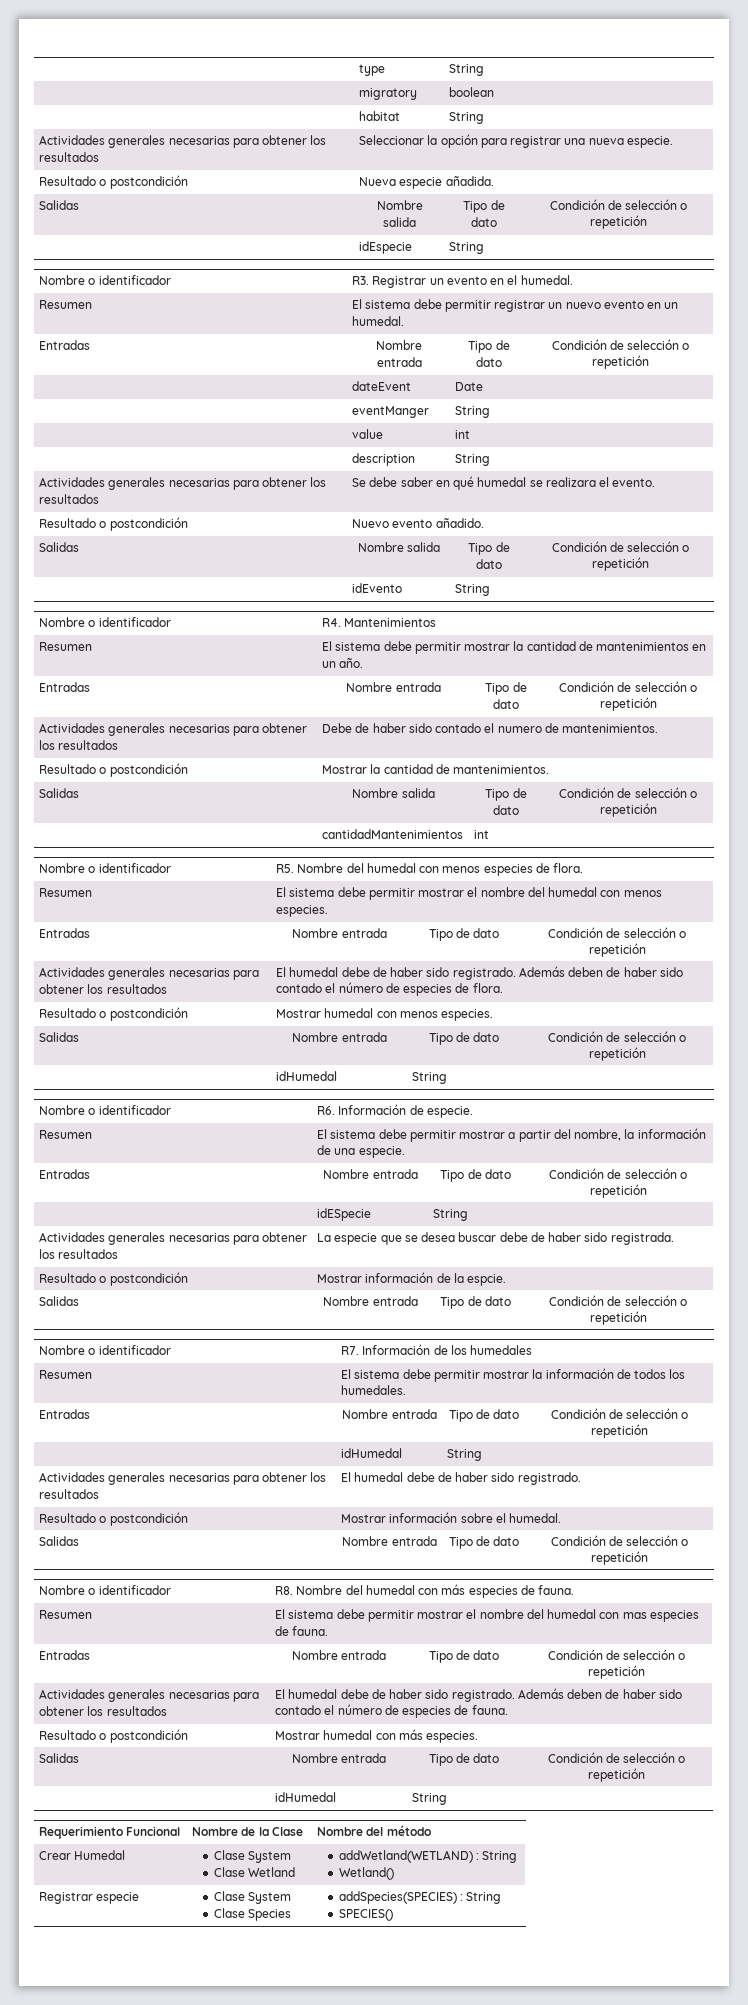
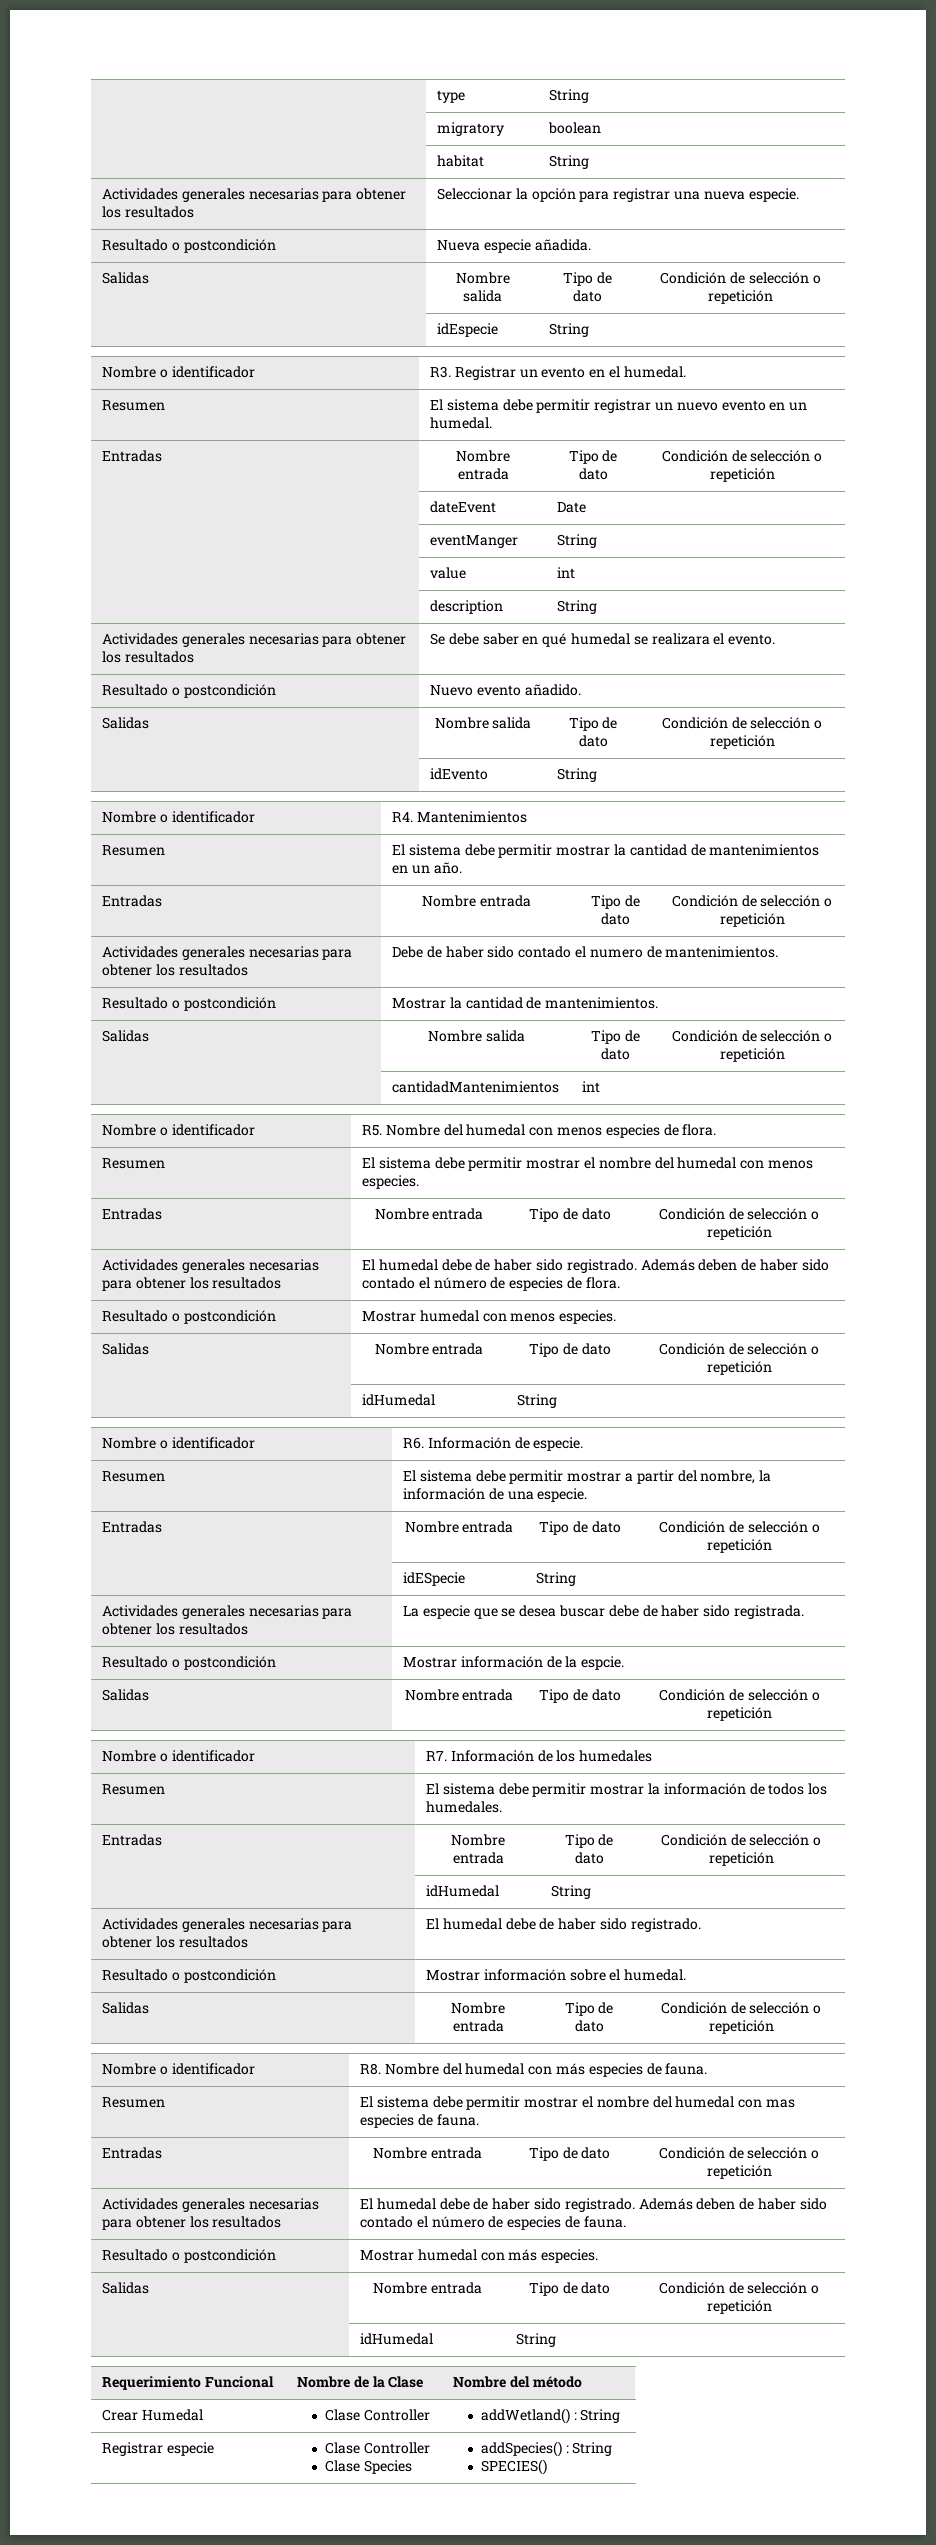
[247,1851,291,1863] [213,1867,295,1877] [338,1850,518,1863] [338,1867,394,1880] System // Clase Wetland | addWetland(WETLAND) : String // Wetland() -> [363,2409,430,2421] [480,2408,621,2424] Controller | addWetland() : String
[247,1892,291,1904] System -> [363,2442,430,2454] Controller
[338,1891,457,1904] addSpecies(SPECIES) -> [480,2441,562,2457] addSpecies()

